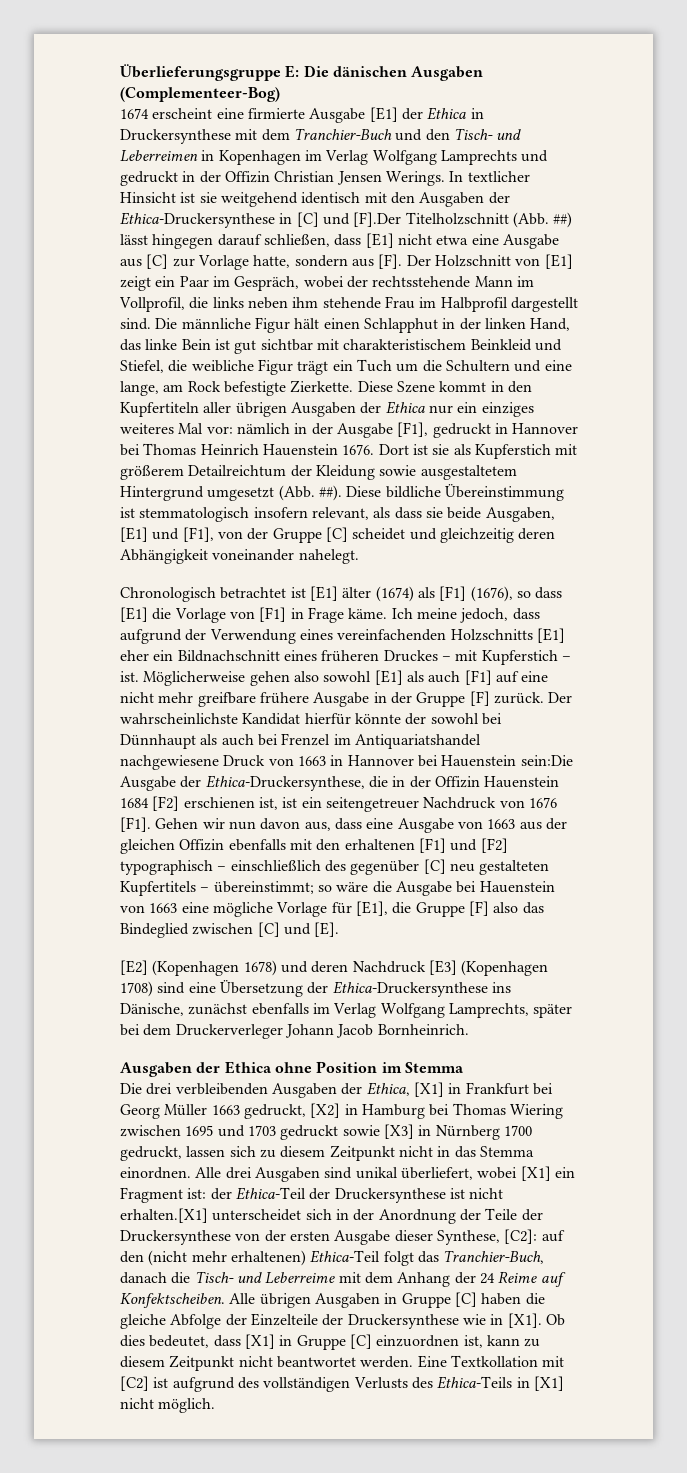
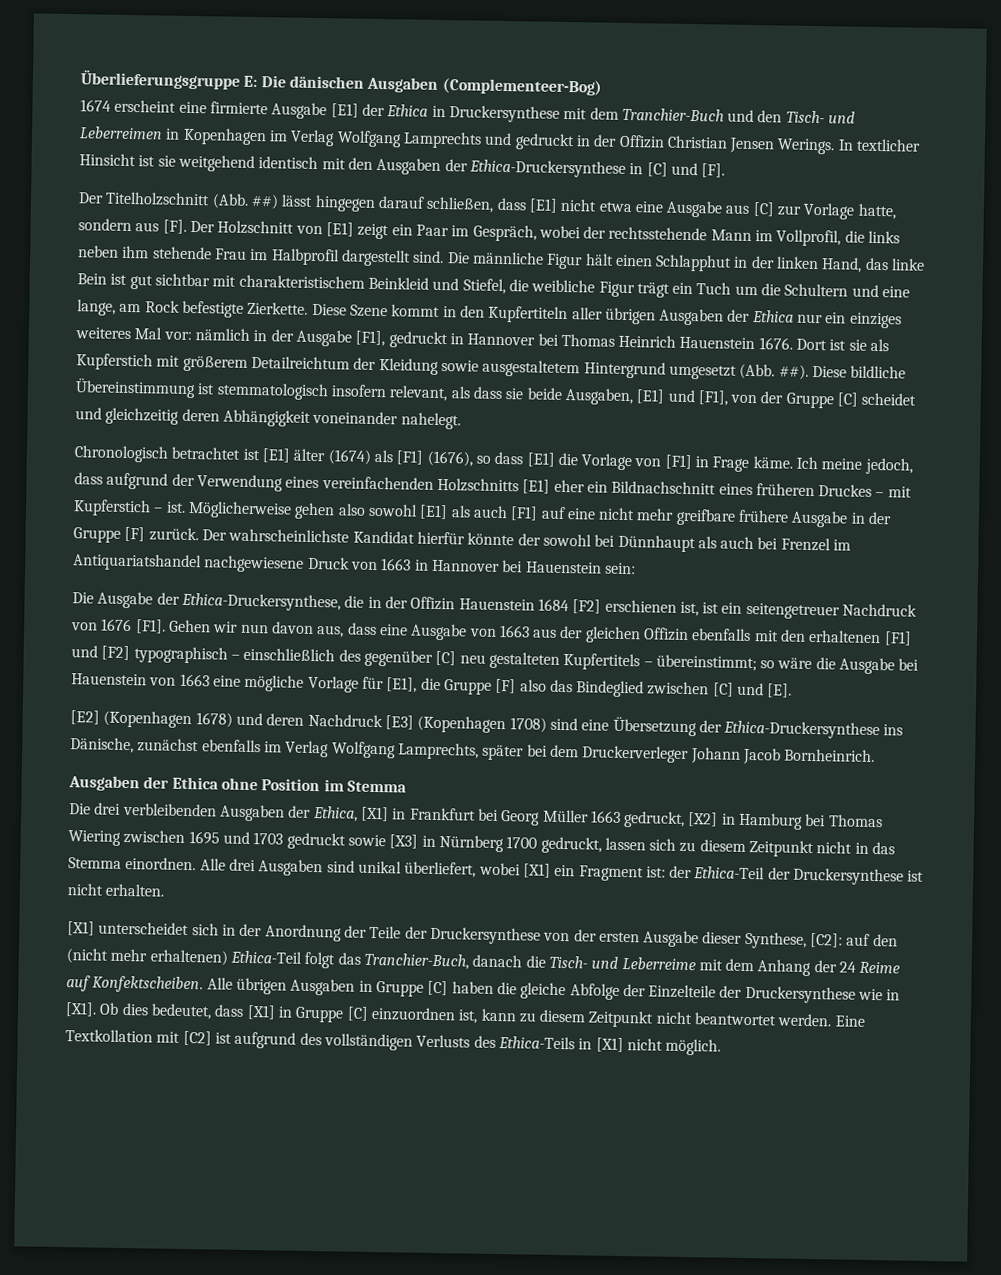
[353,212,402,227] [F].Der -> [701,163,726,178] [78,192,104,204] [F]. // Der
[520,755,573,766] sein:Die -> [604,562,636,575] [72,592,94,604] sein: // Die
[120,1208,208,1223] erhalten.[X1] -> [105,883,165,897] [67,921,95,936] erhalten. // [X1]

